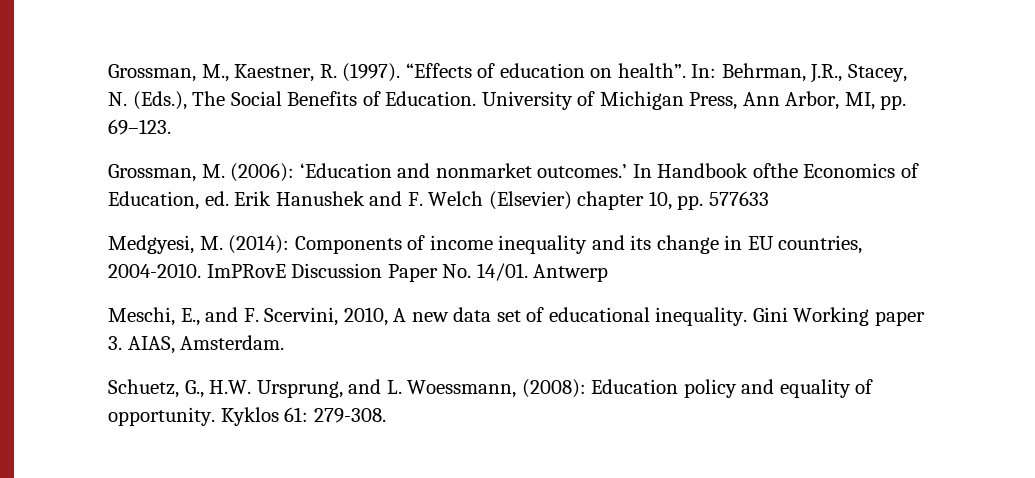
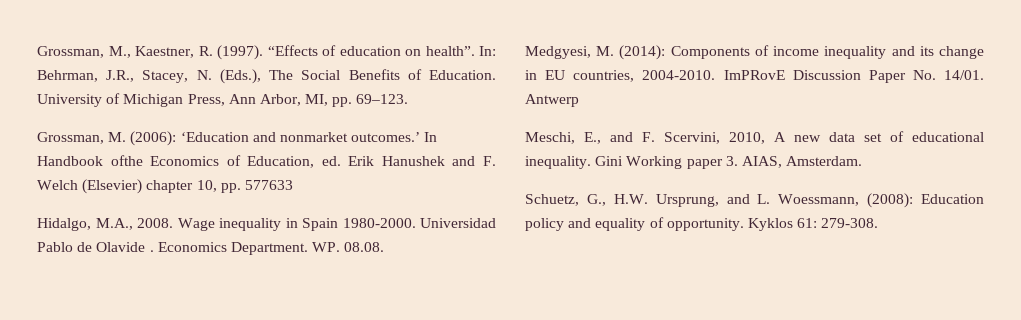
(769, 198) none -> [37,218,496,231] [37,242,385,255] // Hidalgo, M.A., 2008. Wage inequality in Spain 1980-2000. Universidad Pablo de Olavide . Economics Department. WP. 08.08.

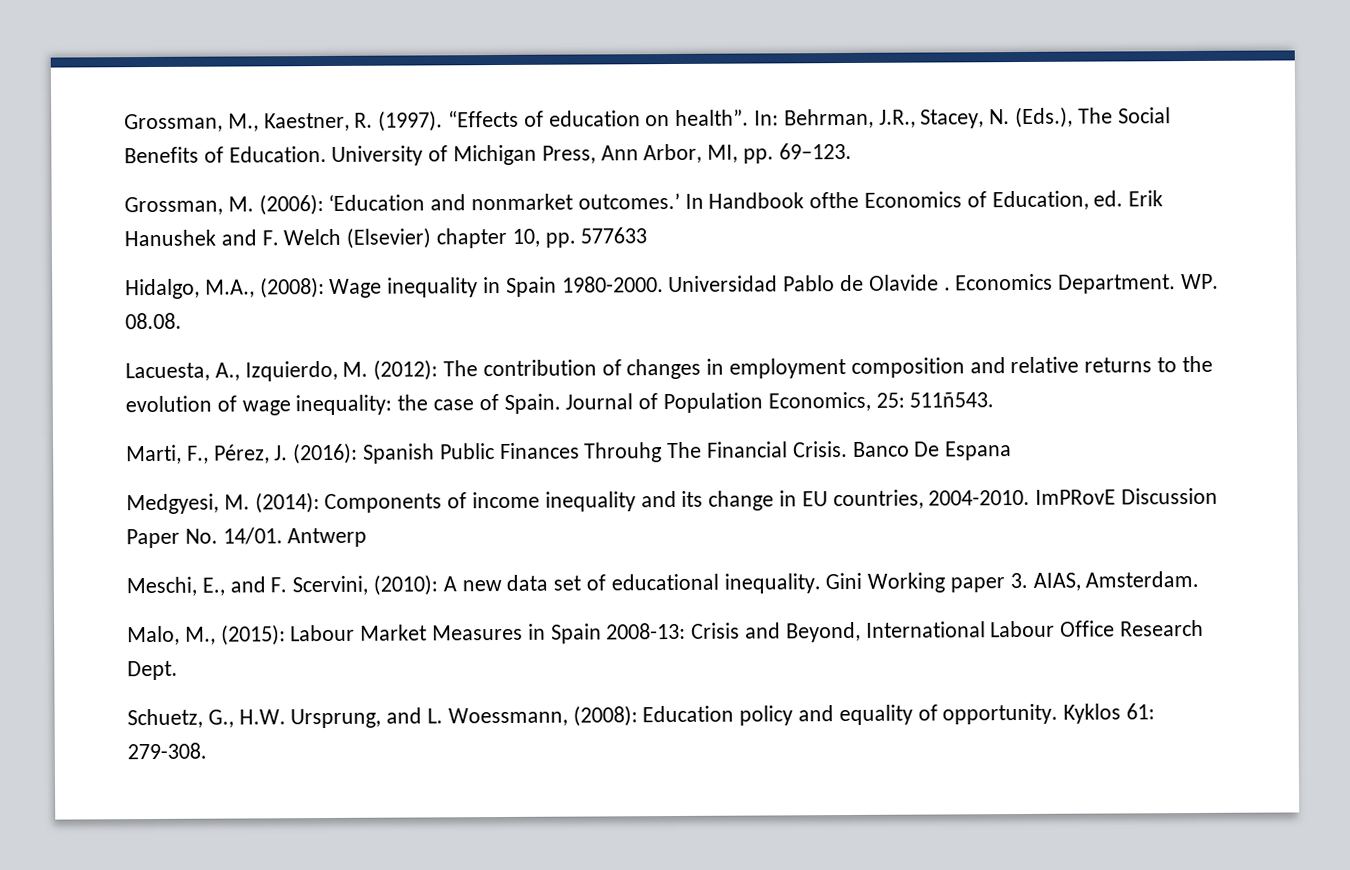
[137,218,173,228] 2008. -> [259,277,325,299] (2008):
(385, 247) none -> [125,355,1213,382] [125,391,995,416] [126,441,1013,465] // Lacuesta, A., Izquierdo, M. (2012): The contribution of changes in employment composition and relative returns to the evolution of wage inequality: the case of Spain. Journal of Population Economics, 25: 511ñ543. // Marti, F., Pérez, J. (2016): Spanish Public Finances Throuhg The Financial Crisis. Banco De Espana
[729,132,765,144] 2010, -> [373,574,439,596] (2010):
(863, 161) none -> [127,619,1205,646] [127,660,178,681] // Malo, M., (2015): Labour Market Measures in Spain 2008-13: Crisis and Beyond, International Labour Office Research Dept.

